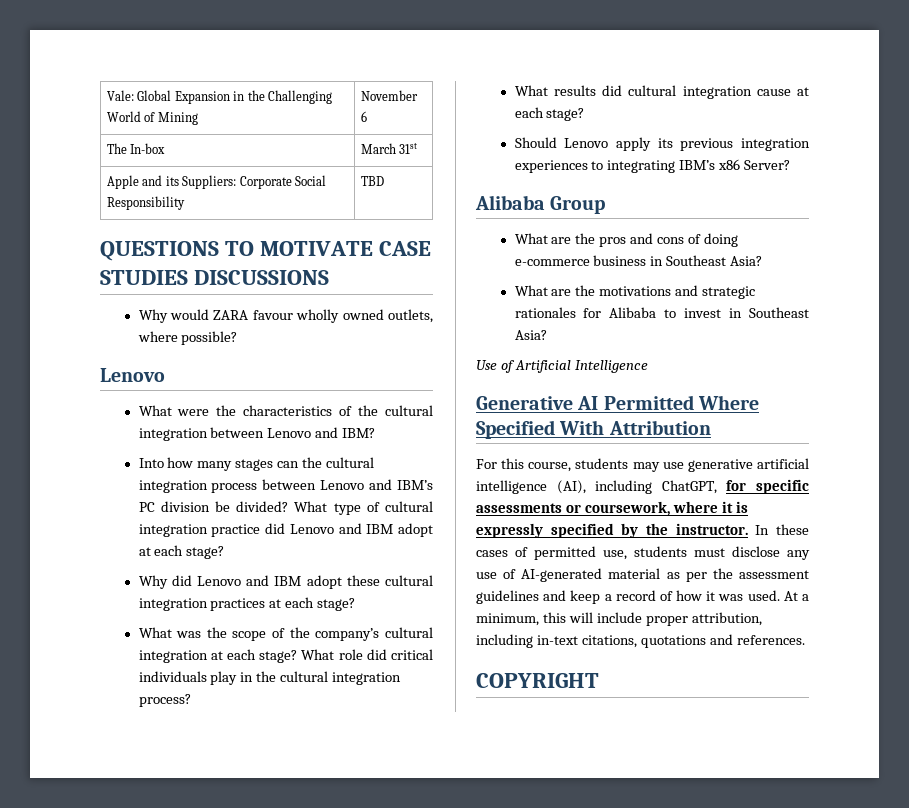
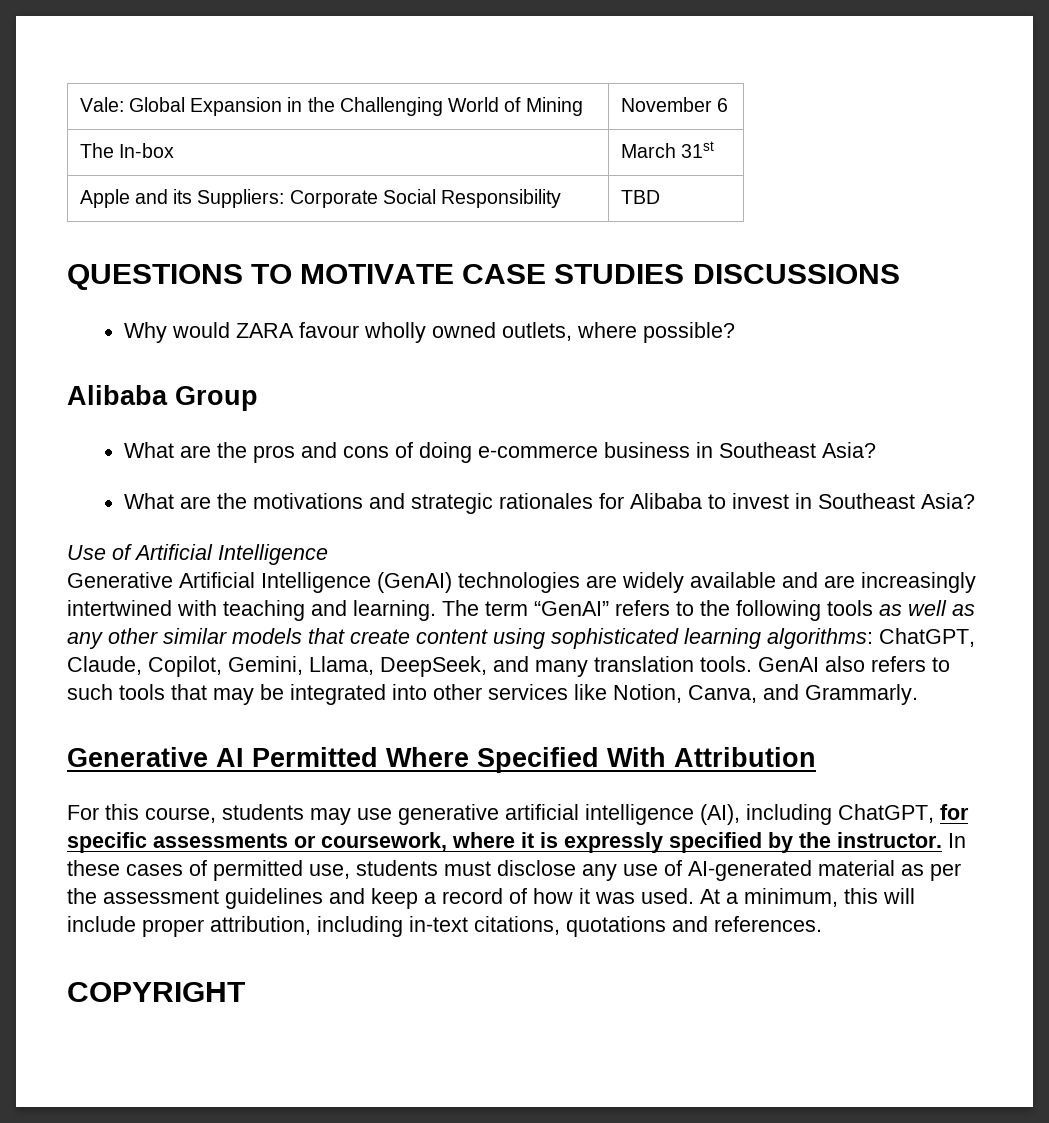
[100,368,165,382] [138,405,433,416] [138,427,376,441] [138,457,375,471] [138,479,433,493] [138,501,434,515] [138,523,433,537] [138,545,225,559] [138,575,434,589] [138,597,356,611] [138,627,433,641] [138,649,434,663] [138,671,402,685] [138,694,191,707] [514,85,809,99] [514,107,585,121] [514,137,810,151] [514,159,791,173] // Lenovo // What were the characteristics of the cultural integration between Lenovo and IBM? // Into how many stages can the cultural integration process between Lenovo and IBM’s PC division be divided? What type of cultural integration practice did Lenovo and IBM adopt at each stage? // Why did Lenovo and IBM adopt these cultural integration practices at each stage? // What was the scope of the company’s cultural integration at each stage? What role did critical individuals play in the cultural integration process? // What results did cultural integration cause at each stage? // Should Lenovo apply its previous integration experiences to integrating IBM’s x86 Server? -> (736, 332) none
(648, 366) none -> [67,572,976,593] [67,600,975,621] [67,628,975,649] [67,656,950,677] [67,684,918,705] // Generative Artificial Intelligence (GenAI) technologies are widely available and are increasingly intertwined with teaching and learning. The term “GenAI” refers to the following tools as well as any other similar models that create content using sophisticated learning algorithms: ChatGPT, Claude, Copilot, Gemini, Llama, DeepSeek, and many translation tools. GenAI also refers to such tools that may be integrated into other services like Notion, Canva, and Grammarly.

